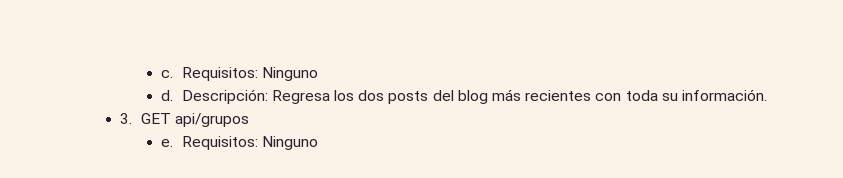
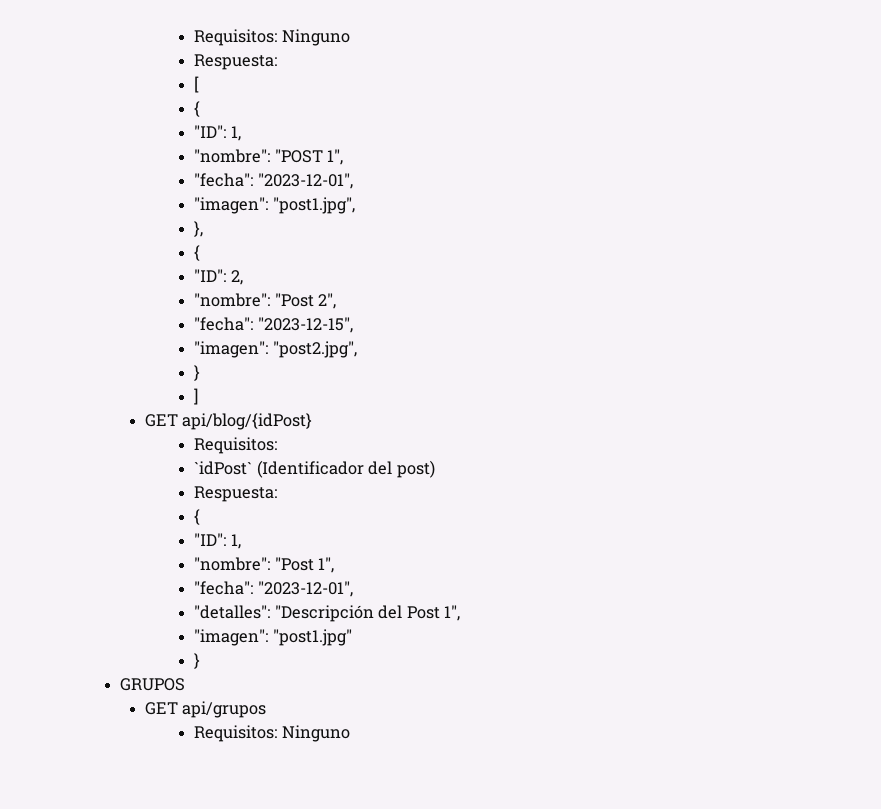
[161,70,174,78] c. -> (194, 37) none
[161,89,767,104] [120,113,133,124] d. Descripción: Regresa los dos posts del blog más recientes con toda su información. // 3. -> [194,54,278,70] [194,76,200,93] [194,101,201,117] [194,125,241,141] [194,149,344,165] [194,173,353,189] [194,197,355,214] [194,221,204,237] [194,245,201,261] [194,269,243,285] [194,293,337,309] [194,317,353,333] [194,341,357,358] [194,365,201,381] [194,388,199,405] [144,413,313,430] [194,437,278,454] [194,460,435,478] [194,486,278,502] [194,509,201,525] [194,533,241,549] [194,557,335,573] [194,581,353,597] [194,605,461,622] [194,629,352,646] [194,653,201,669] [119,678,185,691] Respuesta: // [ // { // "ID": 1, // "nombre": "POST 1", // "fecha": "2023-12-01", // "imagen": "post1.jpg", // }, // { // "ID": 2, // "nombre": "Post 2", // "fecha": "2023-12-15", // "imagen": "post2.jpg", // } // ] // GET api/blog/{idPost} // Requisitos: // `idPost` (Identificador del post) // Respuesta: // { // "ID": 1, // "nombre": "Post 1", // "fecha": "2023-12-01", // "detalles": "Descripción del Post 1", // "imagen": "post1.jpg" // } // GRUPOS //
[161,139,174,147] e. -> (267, 709) none

